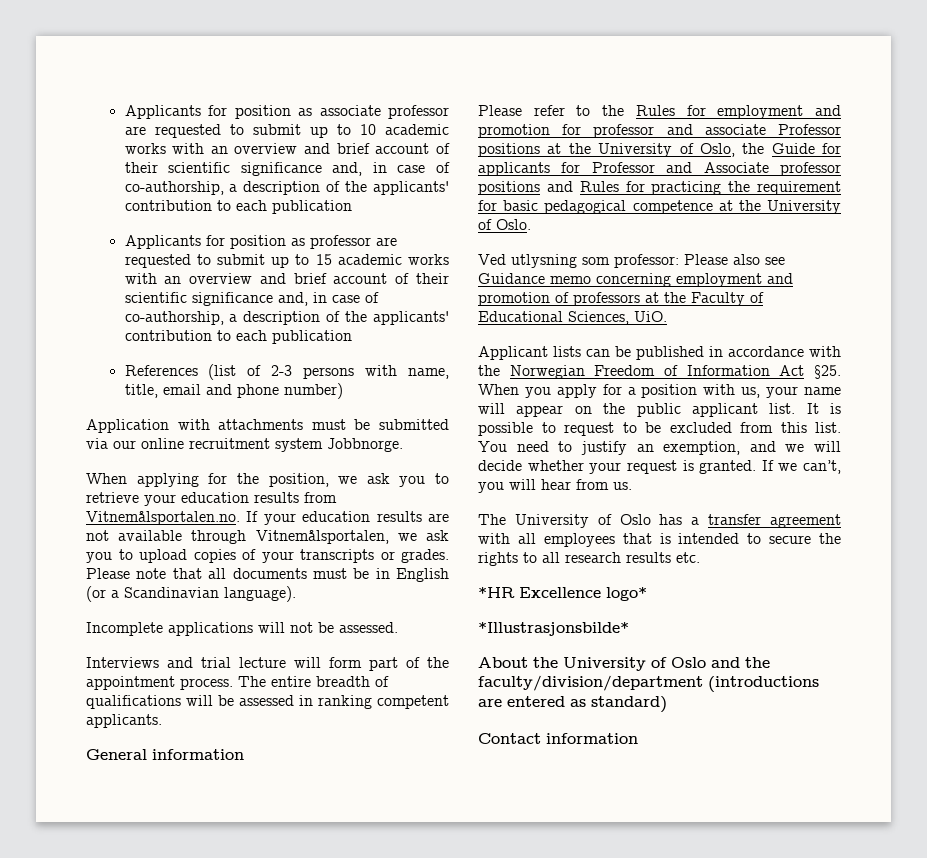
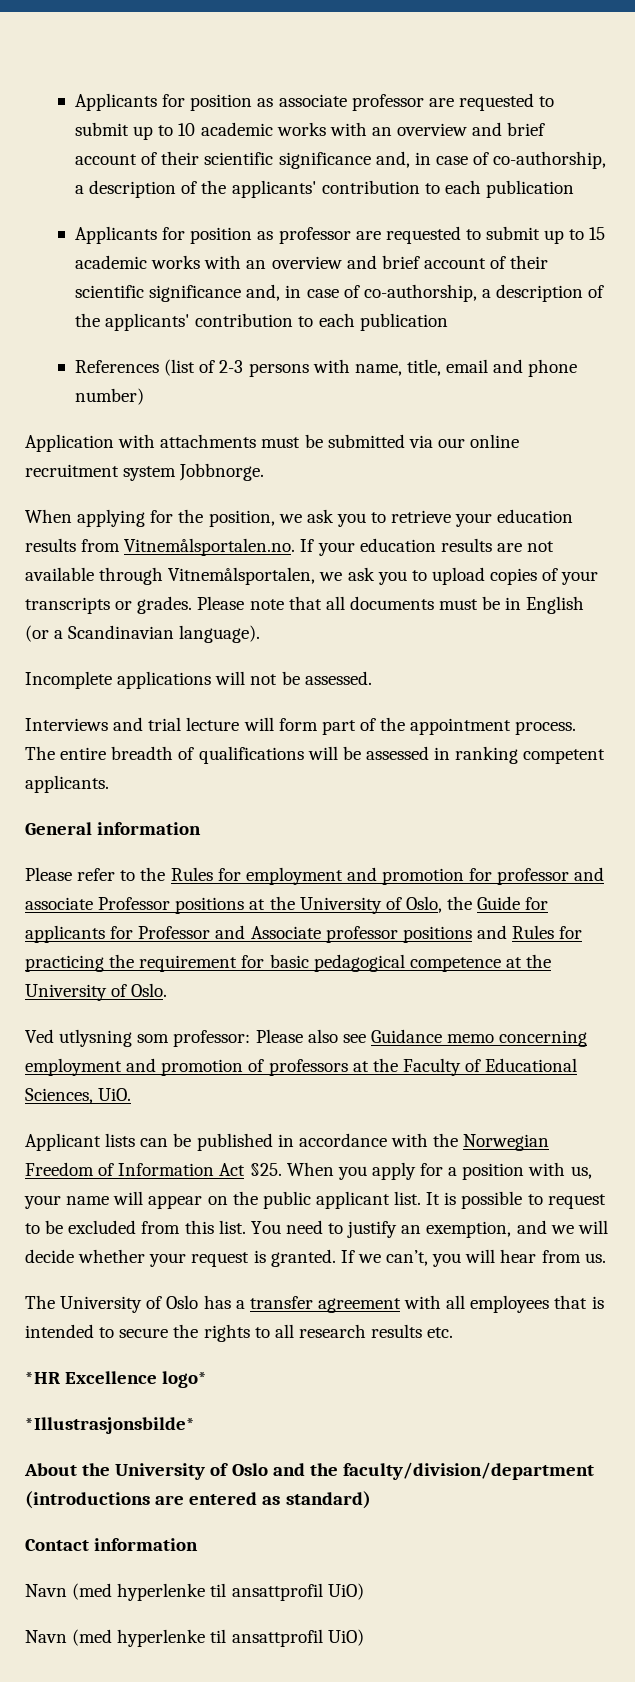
(638, 738) none -> [25,1583,364,1601] [25,1629,364,1647] // Navn (med hyperlenke til ansattprofil UiO) // Navn (med hyperlenke til ansattprofil UiO)

